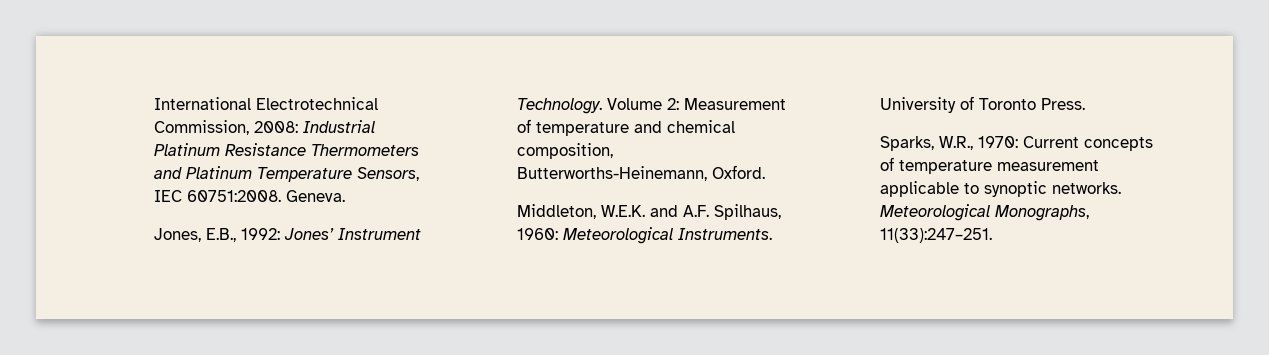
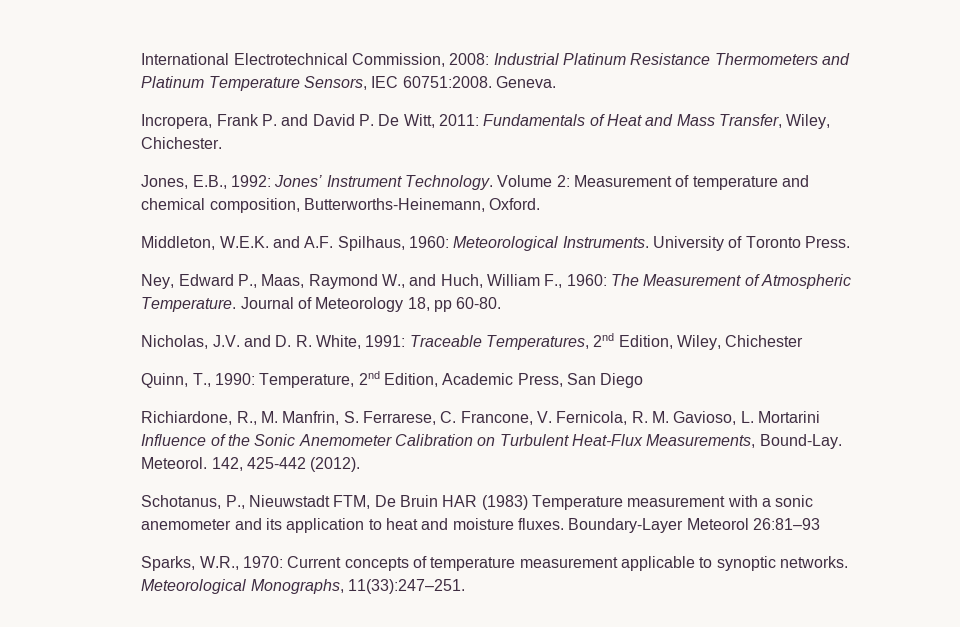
(346, 196) none -> [141,114,831,129] [141,137,223,149] // Incropera, Frank P. and David P. De Witt, 2011: Fundamentals of Heat and Mass Transfer, Wiley, Chichester.
(1086, 104) none -> [141,274,851,289] [141,297,502,312] [141,333,804,350] [141,371,644,388] [141,411,820,425] [141,434,842,449] [141,457,361,472] [141,495,814,510] [141,518,820,533] // Ney, Edward P., Maas, Raymond W., and Huch, William F., 1960: The Measurement of Atmospheric Temperature. Journal of Meteorology 18, pp 60-80. // Nicholas, J.V. and D. R. White, 1991: Traceable Temperatures, 2nd Edition, Wiley, Chichester // Quinn, T., 1990: Temperature, 2nd Edition, Academic Press, San Diego // Richiardone, R., M. Manfrin, S. Ferrarese, C. Francone, V. Fernicola, R. M. Gavioso, L. Mortarini Influence of the Sonic Anemometer Calibration on Turbulent Heat-Flux Measurements, Bound-Lay. Meteorol. 142, 425-442 (2012). // Schotanus, P., Nieuwstadt FTM, De Bruin HAR (1983) Temperature measurement with a sonic anemometer and its application to heat and moisture fluxes. Boundary-Layer Meteorol 26:81–93

